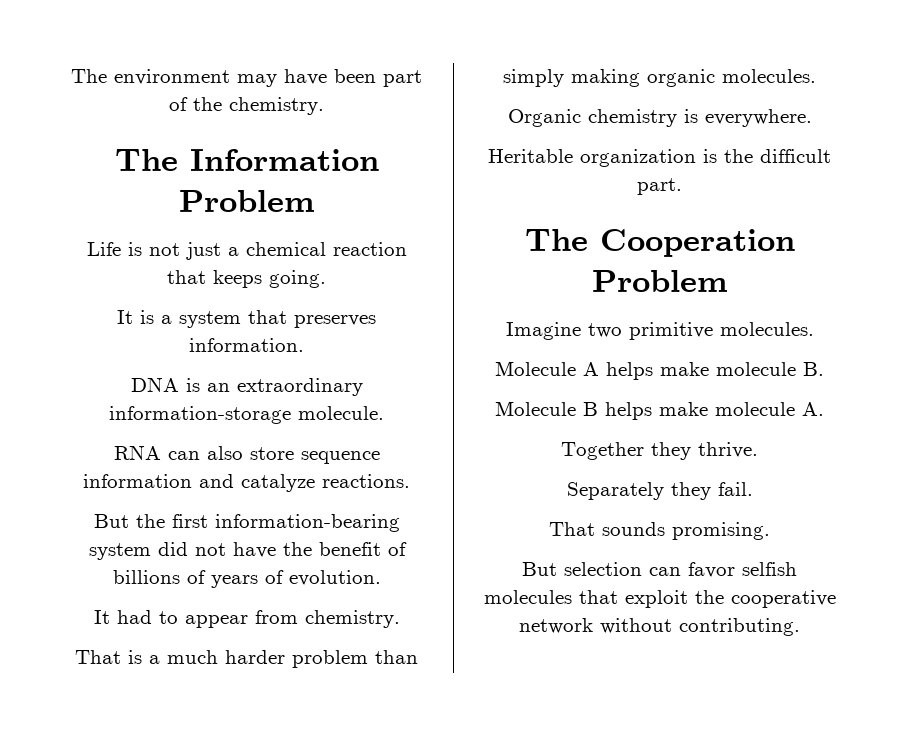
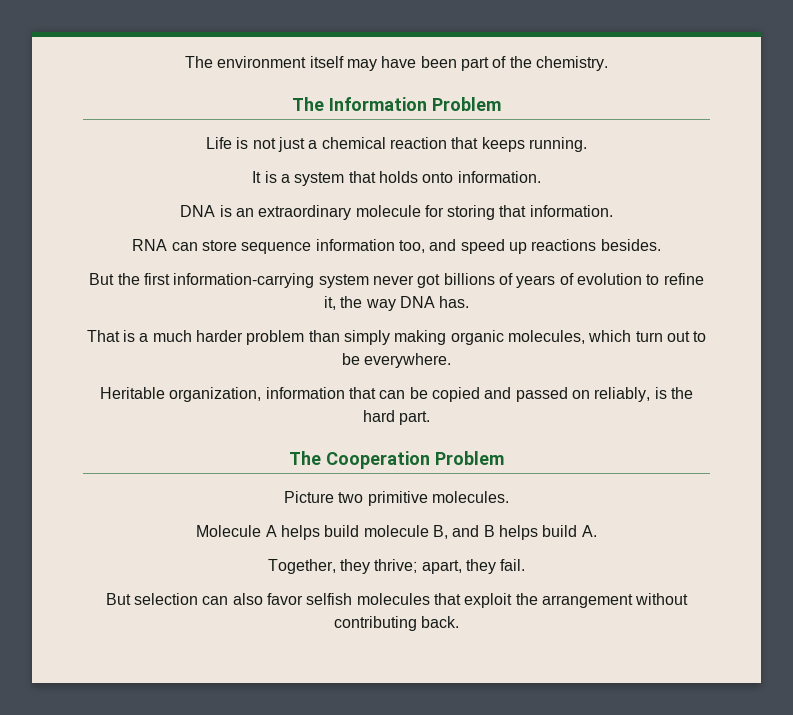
(230, 77) none -> [309,56,344,68] itself
[269,270,326,288] going. -> [528,137,587,152] running.
[294,315,376,328] preserves -> [378,171,454,183] holds onto
[109,406,384,424] information-storage molecule. -> [355,205,613,220] molecule for storing that information.
[206,446,243,460] also -> (198, 246) none
[199,474,410,492] [93,514,400,532] [88,542,407,560] [112,570,381,588] [93,610,400,628] and catalyze reactions. // But the first information-bearing system did not have the benefit of billions of years of evolution. // It had to appear from chemistry. -> [399,239,661,254] [89,273,704,288] [323,296,470,311] too, and speed up reactions besides. // But the first information-carrying system never got billions of years of evolution to refine it, the way DNA has.
[722,69,816,83] [507,109,812,127] [488,149,696,167] molecules. // Organic chemistry is everywhere. // Heritable organization -> [507,330,707,344] [341,353,452,368] [100,387,651,402] molecules, which turn out to be everywhere. // Heritable organization, information that can be copied and passed on reliably,
[760,149,831,163] difficult -> [362,410,395,422] hard
[505,322,581,340] Imagine -> [284,491,335,503] Picture
[660,362,824,376] [495,401,824,420] [561,442,758,460] [566,482,664,500] make molecule B. // Molecule B helps make molecule A. // Together they thrive. // Separately -> [324,525,597,540] [267,559,462,574] build molecule B, and B helps build A. // Together, they thrive; apart,
[549,522,770,540] // That sounds promising. -> (526, 565) none
(681, 571) none -> [232,593,263,605] also
[730,590,836,608] [519,618,800,636] cooperative network without contributing. -> [541,593,689,608] [333,616,460,631] arrangement without contributing back.

